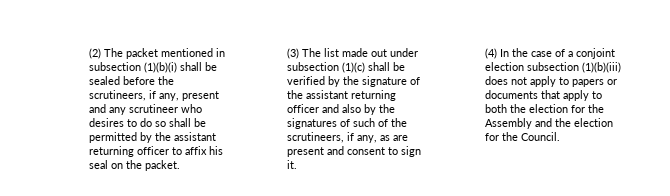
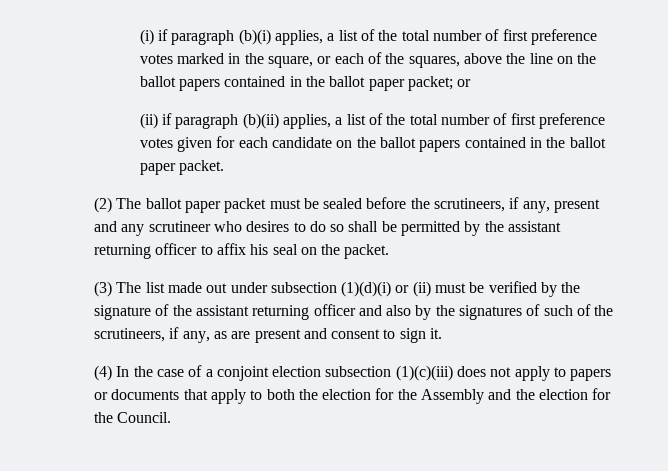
[89,48,226,59] [89,62,203,73] (2) The packet mentioned in subsection (1)(b)(i) shall -> [139,29,597,45] [139,52,597,68] [139,76,472,91] [139,113,605,129] [139,136,606,152] [139,160,225,175] [93,197,301,213] (i) if paragraph (b)(i) applies, a list of the total number of first preference votes marked in the square, or each of the squares, above the line on the ballot papers contained in the ballot paper packet; or // (ii) if paragraph (b)(ii) applies, a list of the total number of first preference votes given for each candidate on the ballot papers contained in the ballot paper packet. // (2) The ballot paper packet must
[342,62,391,73] (1)(c) shall -> [341,281,467,297] (1)(d)(i) or (ii) must
[582,62,622,73] (1)(b)(iii) -> [395,365,453,381] (1)(c)(iii)

